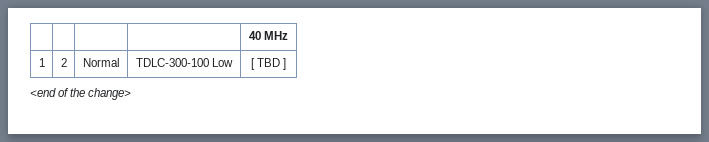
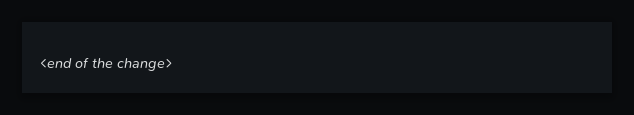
[248,31,289,40] [38,58,45,67] [60,58,67,67] [82,58,120,67] [135,58,234,67] [250,58,287,70] | | | | 40 MHz // 1 | 2 | Normal | TDLC-300-100 Low | [ TBD ] // -> (40, 63) none

